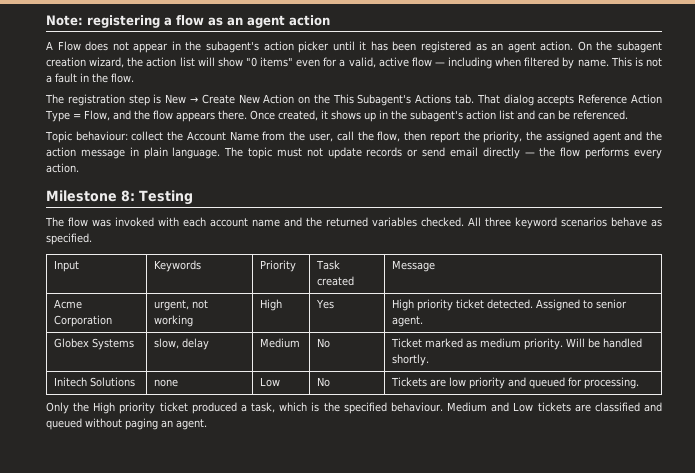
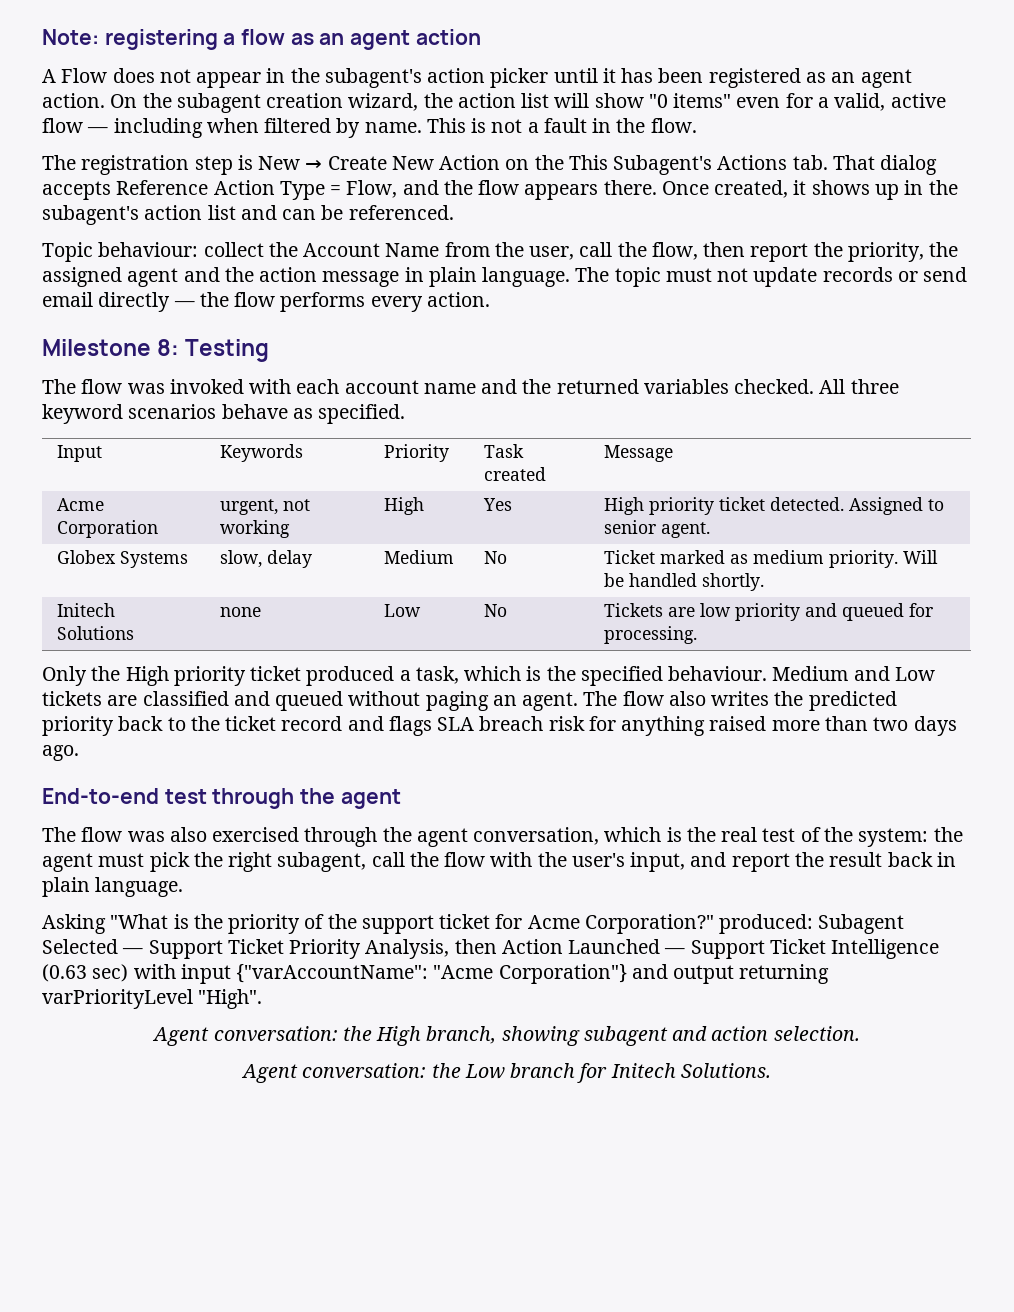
(207, 424) none -> [583,691,897,711] [42,716,957,736] [42,745,79,761] [42,788,401,809] [42,827,963,847] [42,852,956,872] [42,877,184,897] [42,914,905,934] [42,939,940,959] [42,964,830,984] [42,989,263,1009] [152,1026,860,1046] [241,1063,771,1083] The flow also writes the predicted priority back to the ticket record and flags SLA breach risk for anything raised more than two days ago. // End-to-end test through the agent // The flow was also exercised through the agent conversation, which is the real test of the system: the agent must pick the right subagent, call the flow with the user's input, and report the result back in plain language. // Asking "What is the priority of the support ticket for Acme Corporation?" produced: Subagent Selected — Support Ticket Priority Analysis, then Action Launched — Support Ticket Intelligence (0.63 sec) with input {"varAccountName": "Acme Corporation"} and output returning varPriorityLevel "High". // Agent conversation: the High branch, showing subagent and action selection. // Agent conversation: the Low branch for Initech Solutions.

